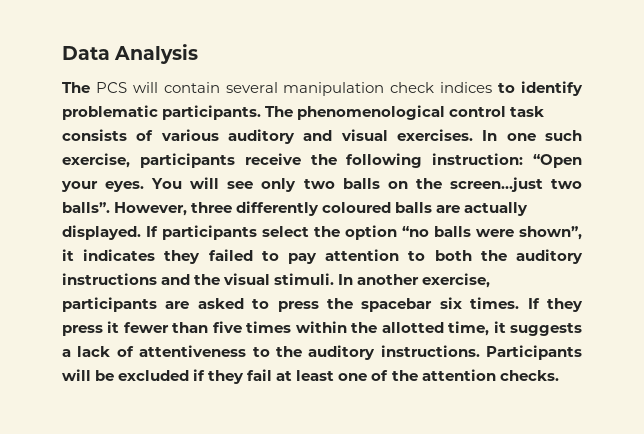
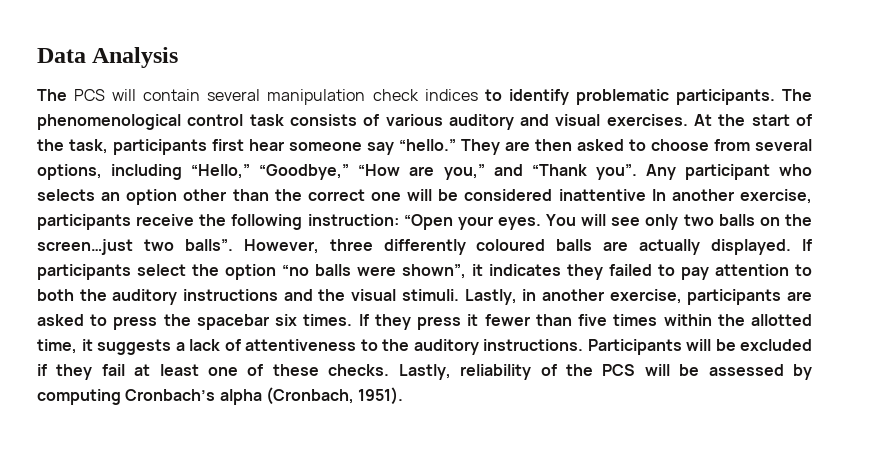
[482,130,582,141] In one such -> [694,114,812,126] [37,139,812,155] [37,164,812,180] [37,189,734,205] At the start of the task, participants first hear someone say “hello.” They are then asked to choose from several options, including “Hello,” “Goodbye,” “How are you,” and “Thank you”. Any participant who selects an option other than the correct one will be considered inattentive In another
[338,274,354,285] In -> [464,289,537,305] Lastly, in
[391,369,559,381] the attention checks. -> [272,364,812,380] [37,387,404,405] these checks. Lastly, reliability of the PCS will be assessed by computing Cronbach’s alpha (Cronbach, 1951).

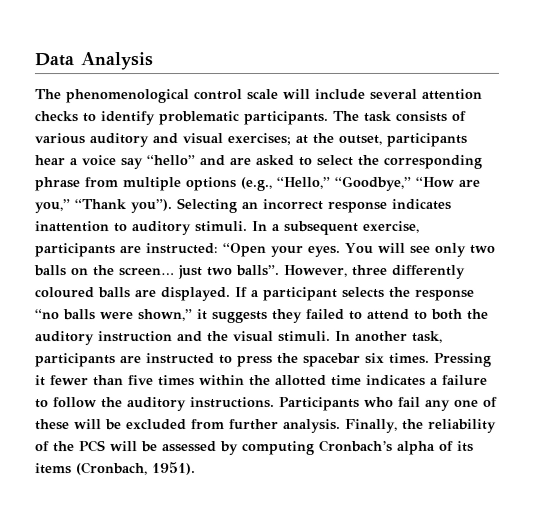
[74,89,478,105] PCS will contain several manipulation check indices -> [65,88,482,104] [34,111,78,123] phenomenological control scale will include several attention checks
[37,114,244,130] phenomenological control -> (359, 115) none
[606,114,812,126] [37,139,812,155] [37,164,183,180] exercises. At the start of the task, participants first hear someone say “hello.” They are then asked to choose from several options, including -> [227,132,467,147] [34,154,482,170] [34,176,272,192] exercises; at the outset, participants hear a voice say “hello” and are asked to select the corresponding phrase from multiple options (e.g.,
[493,164,812,180] [37,189,812,205] [37,214,399,230] and “Thank you”. Any participant who selects an option other than the correct one will be considered inattentive In another exercise, participants receive the following instruction: -> [74,198,451,214] [34,220,419,236] [34,243,218,258] “Thank you”). Selecting an incorrect response indicates inattention to auditory stimuli. In a subsequent exercise, participants are instructed:
[37,239,133,255] screen…just -> [119,265,203,280] screen… just
[639,239,701,255] actually -> (157, 294) none
[37,264,561,280] participants select the option “no balls were shown”, it indicates -> [251,286,475,302] [35,309,268,324] a participant selects the response “no balls were shown,” it suggests
[681,264,789,280] pay attention -> [367,308,410,320] attend
[183,289,279,301] instructions -> [98,331,173,343] instruction
[464,289,813,305] [37,314,84,326] Lastly, in another exercise, participants are asked -> [335,330,443,343] [35,353,215,368] In another task, participants are instructed
[358,314,462,330] If they press -> [434,352,492,367] Pressing
[37,339,812,355] [37,364,451,380] time, it suggests a lack of attentiveness to the auditory instructions. Participants will be excluded if they fail at least one of these checks. Lastly, -> [331,374,488,386] [35,396,498,412] [35,418,424,433] time indicates a failure to follow the auditory instructions. Participants who fail any one of these will be excluded from further analysis. Finally, the
(262, 397) none -> [439,440,474,452] [35,463,72,475] of its items

